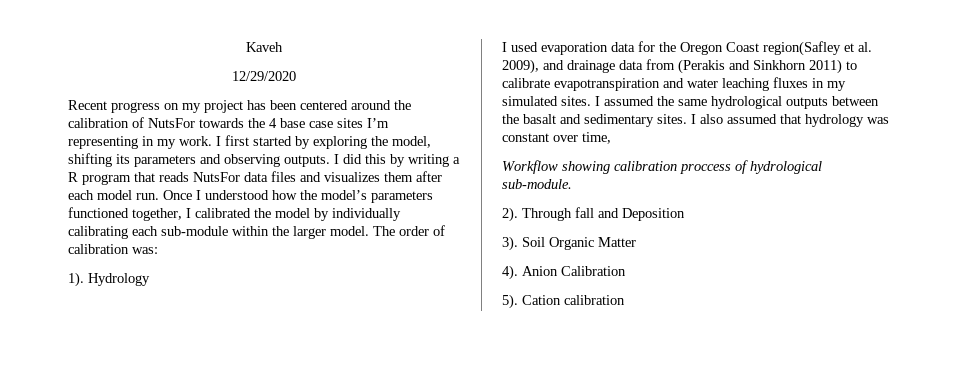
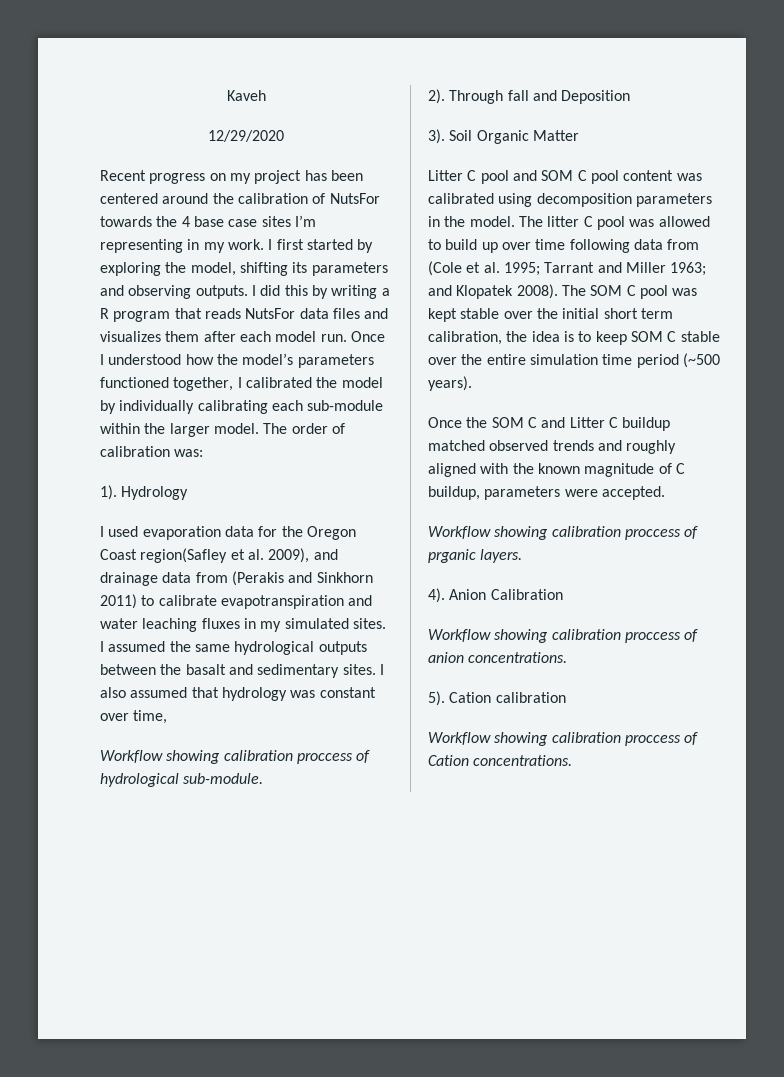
[502,265,626,280] [502,294,625,309] 4). Anion Calibration // 5). Cation calibration -> [428,170,702,184] [428,193,712,207] [428,216,710,230] [428,239,700,253] [428,261,707,276] [428,284,698,299] [428,308,673,322] [428,331,720,345] [428,353,720,368] [428,376,472,391] [428,417,671,431] [428,440,677,454] [428,463,685,477] [428,486,665,500] [428,526,699,540] [428,549,523,563] [428,588,563,603] [428,629,699,643] [428,652,568,663] [428,691,566,706] [428,732,699,746] [428,755,573,766] Litter C pool and SOM C pool content was calibrated using decomposition parameters in the model. The litter C pool was allowed to build up over time following data from (Cole et al. 1995; Tarrant and Miller 1963; and Klopatek 2008). The SOM C pool was kept stable over the initial short term calibration, the idea is to keep SOM C stable over the entire simulation time period (~500 years). // Once the SOM C and Litter C buildup matched observed trends and roughly aligned with the known magnitude of C buildup, parameters were accepted. // Workflow showing calibration proccess of prganic layers. // 4). Anion Calibration // Workflow showing calibration proccess of anion concentrations. // 5). Cation calibration // Workflow showing calibration proccess of Cation concentrations.

